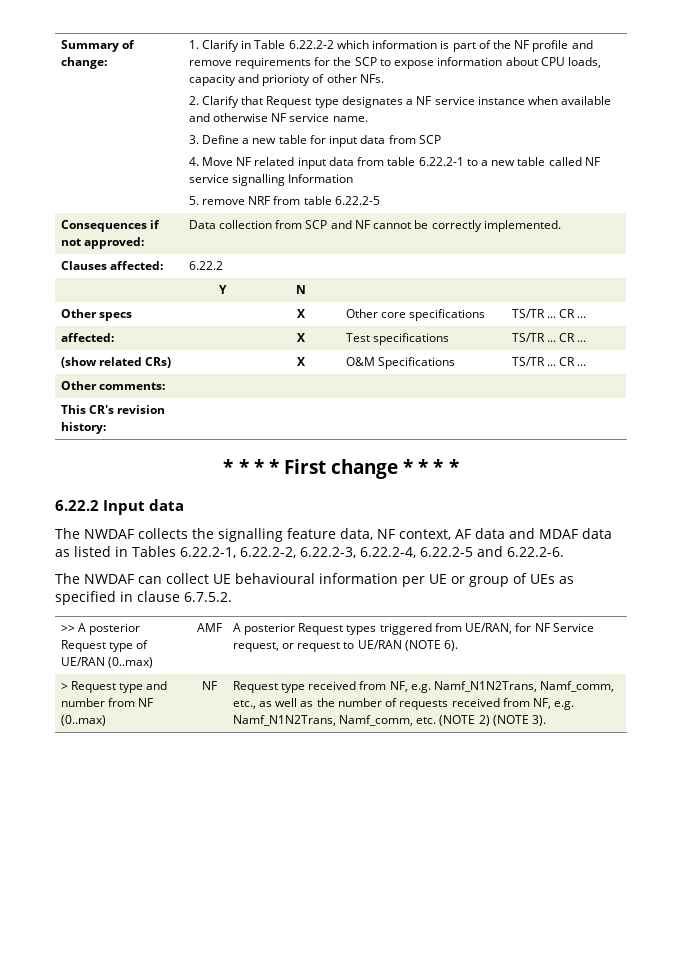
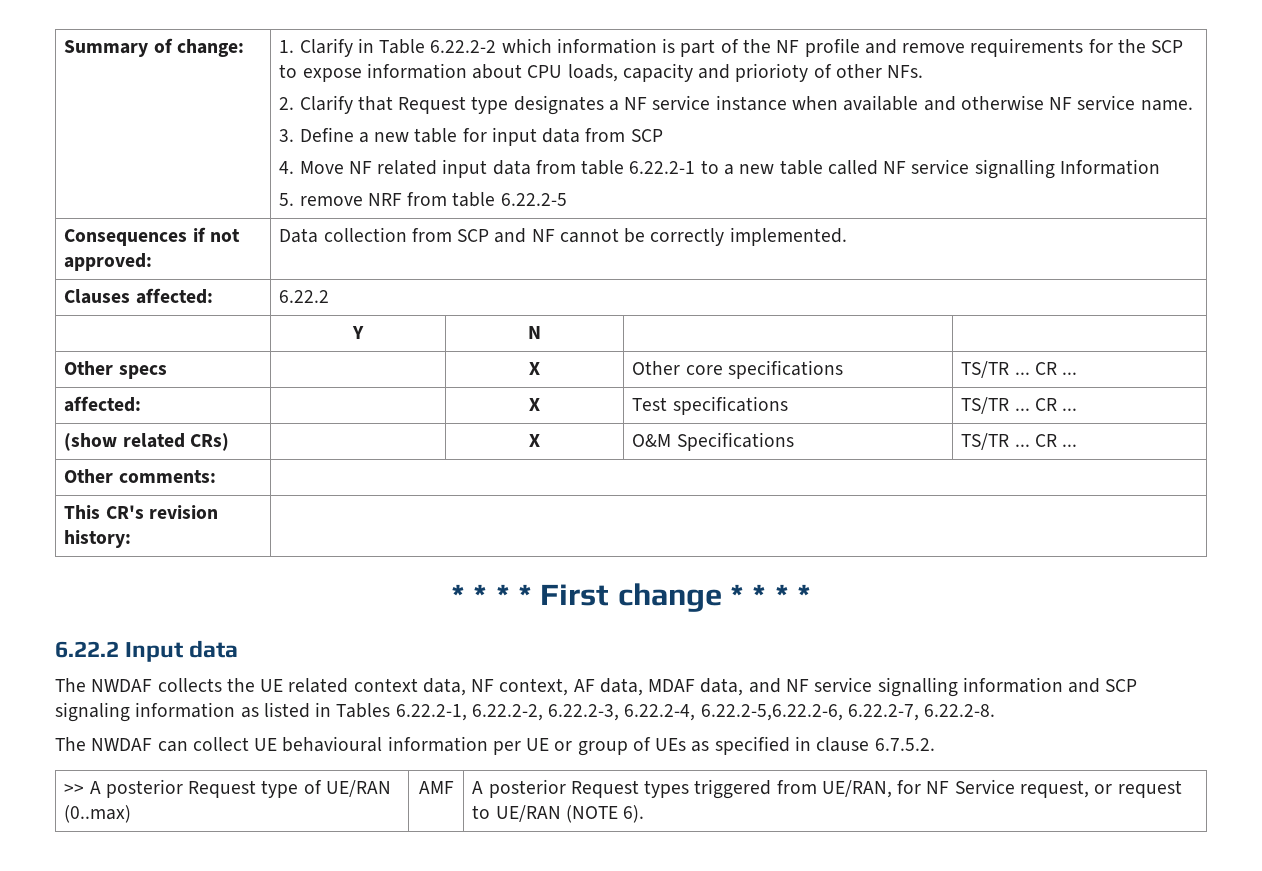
[218,528,336,542] signalling feature -> [260,678,418,693] UE related context
[475,528,612,539] data and MDAF data -> [599,677,1138,697] [55,702,236,722] data, MDAF data, and NF service signalling information and SCP signaling information
[419,546,564,557] 6.22.2-5 and 6.22.2-6. -> [700,704,996,721] 6.22.2-5,6.22.2-6, 6.22.2-7, 6.22.2-8.
[60,681,168,693] [60,698,154,707] [60,715,106,726] [201,681,217,690] [232,681,615,693] [232,698,575,710] [232,715,547,726] // > Request type and number from NF (0..max) | NF | Request type received from NF, e.g. Namf_N1N2Trans, Namf_comm, etc., as well as the number of requests received from NF, e.g. Namf_N1N2Trans, Namf_comm, etc. (NOTE 2) (NOTE 3). -> (645, 814) none

